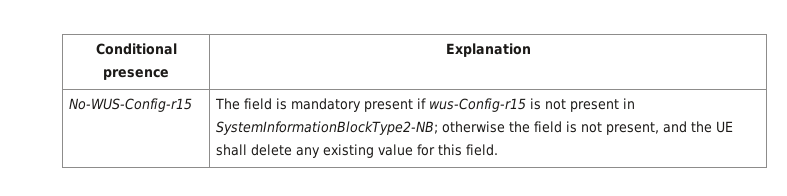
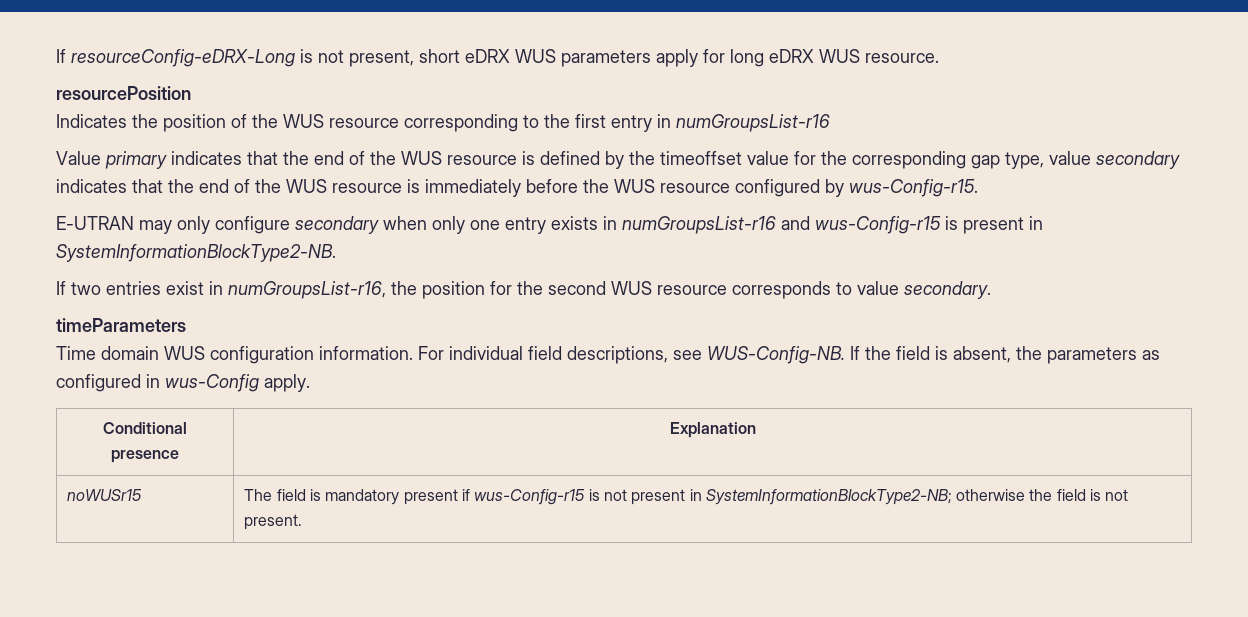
(95, 49) none -> [56,49,939,67] [56,86,191,100] [56,114,830,132] [56,151,1180,169] [56,179,978,197] [56,216,1043,234] [56,244,336,262] [56,281,991,299] [56,318,186,332] [56,346,1160,364] [56,374,310,392] If resourceConfig-eDRX-Long is not present, short eDRX WUS parameters apply for long eDRX WUS resource. // resourcePosition // Indicates the position of the WUS resource corresponding to the first entry in numGroupsList-r16 // Value primary indicates that the end of the WUS resource is defined by the timeoffset value for the corresponding gap type, value secondary indicates that the end of the WUS resource is immediately before the WUS resource configured by wus-Config-r15. // E-UTRAN may only configure secondary when only one entry exists in numGroupsList-r16 and wus-Config-r15 is present in SystemInformationBlockType2-NB. // If two entries exist in numGroupsList-r16, the position for the second WUS resource corresponds to value secondary. // timeParameters // Time domain WUS configuration information. For individual field descriptions, see WUS-Config-NB. If the field is absent, the parameters as configured in wus-Config apply. //
[68,98,192,112] No-WUS-Config-r15 -> [67,489,143,501] noWUSr15
[605,121,733,135] [215,144,498,158] present, and the UE shall delete any existing value for this field. -> [244,514,303,530] present.

